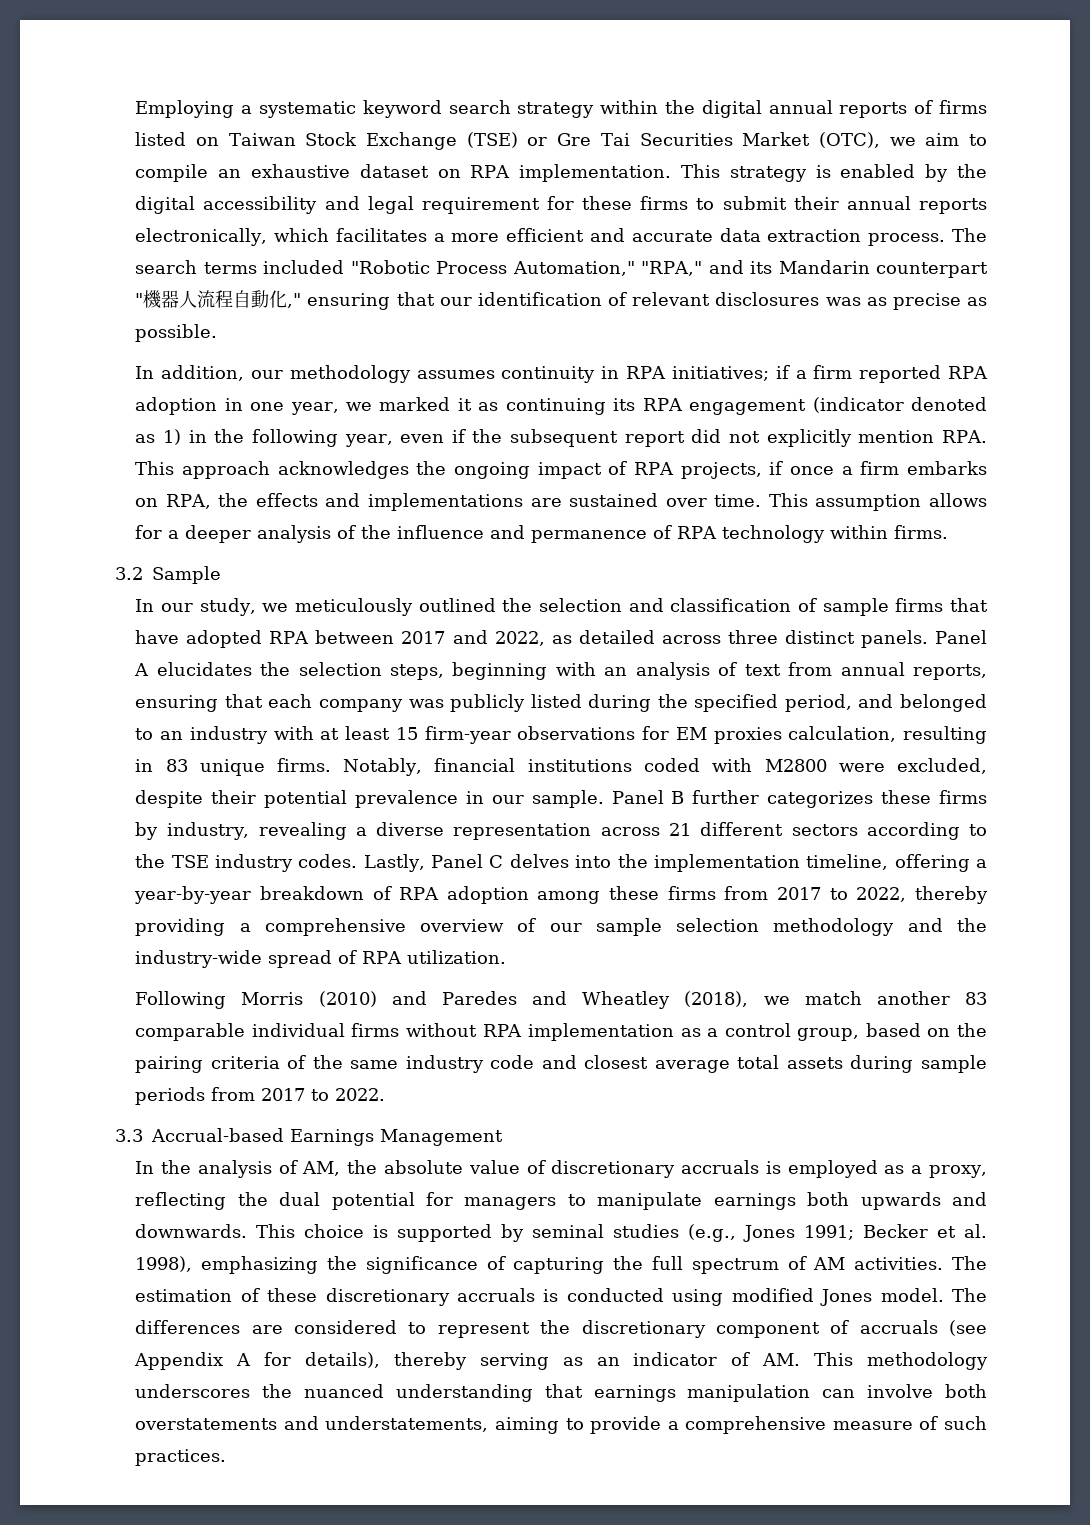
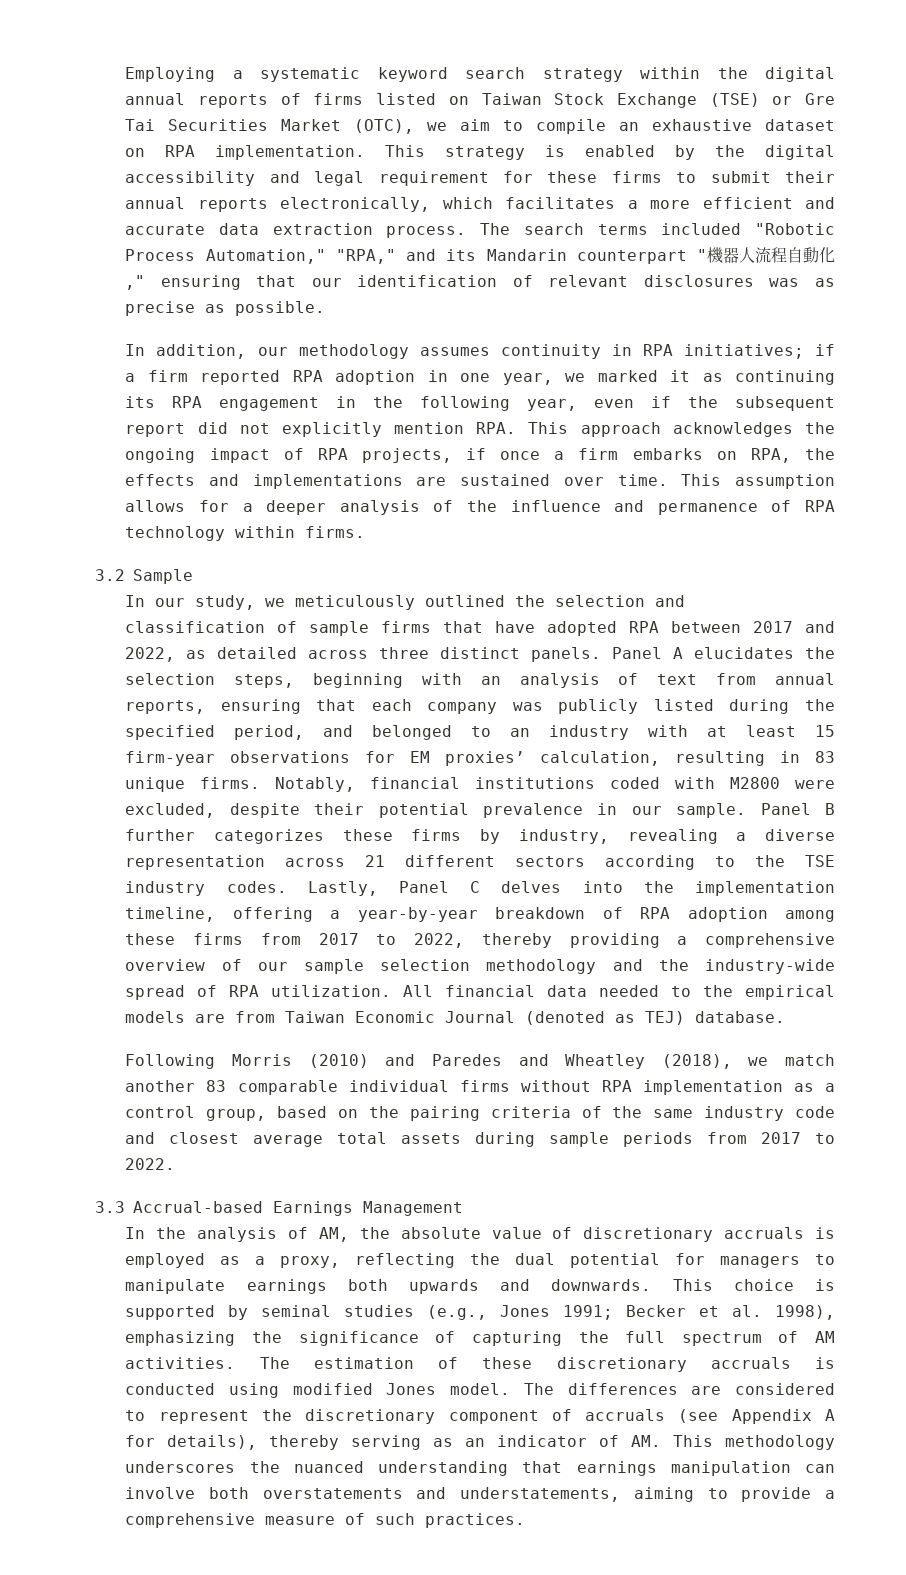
[812,397,988,413] [135,429,181,445] (indicator denoted as 1) -> (320, 404) none
[713,727,782,744] proxies -> [445,751,526,766] proxies’
(507, 957) none -> [403,985,835,1000] [125,1011,786,1025] All financial data needed to the empirical models are from Taiwan Economic Journal (denoted as TEJ) database.

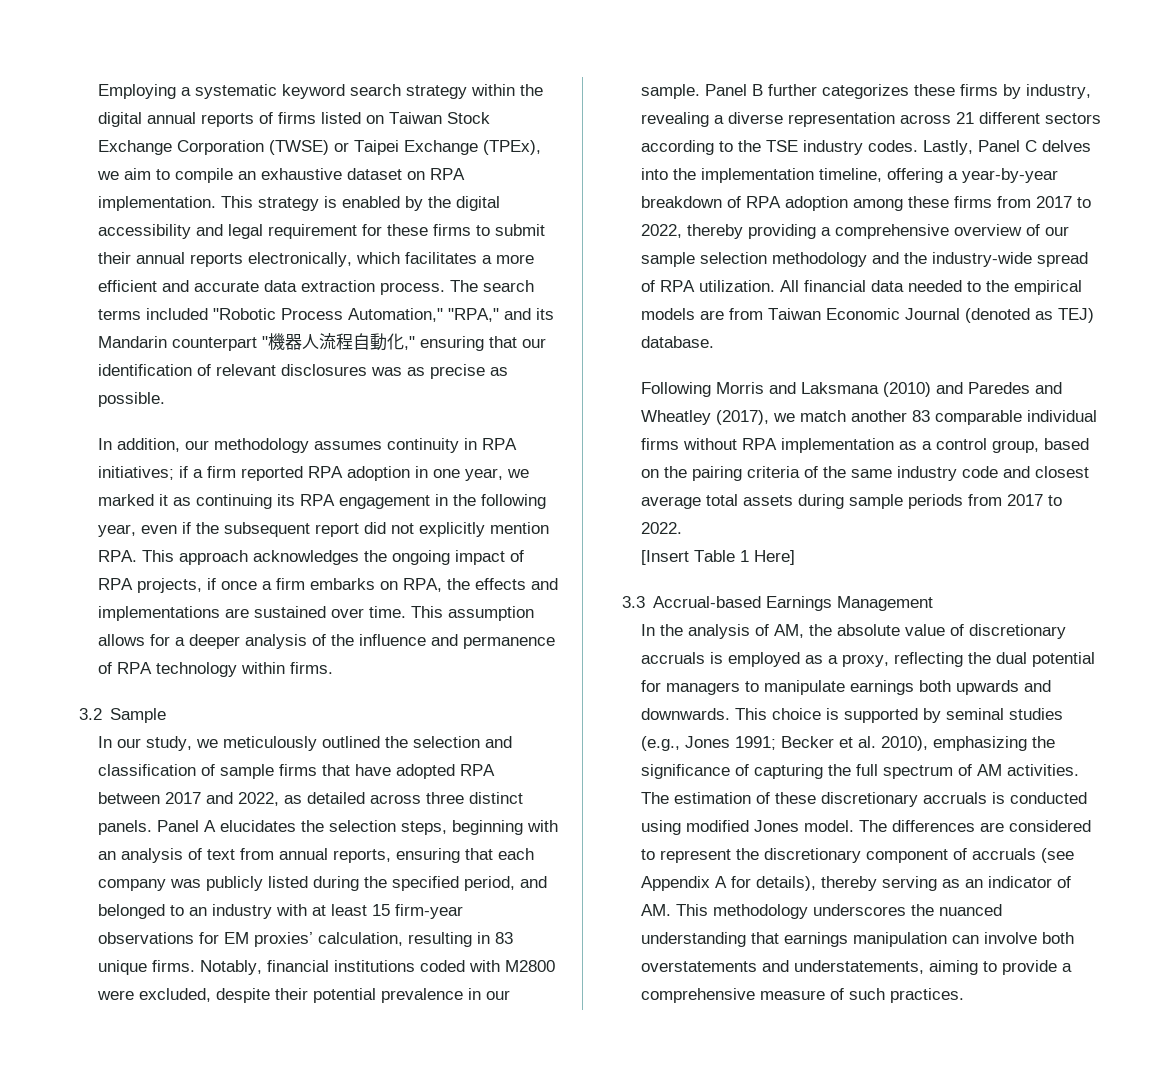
[709,93,835,107] [125,119,415,134] (TSE) or Gre Tai Securities Market (OTC), -> [177,140,542,155] Corporation (TWSE) or Taipei Exchange (TPEx),
(293, 1060) none -> [769,382,880,394] and Laksmana
[661,1054,732,1069] (2018), -> [716,410,770,425] (2017),
(176, 1164) none -> [641,550,796,565] // [Insert Table 1 Here]
[775,1305,835,1320] 1998), -> [881,736,929,751] 2010),

